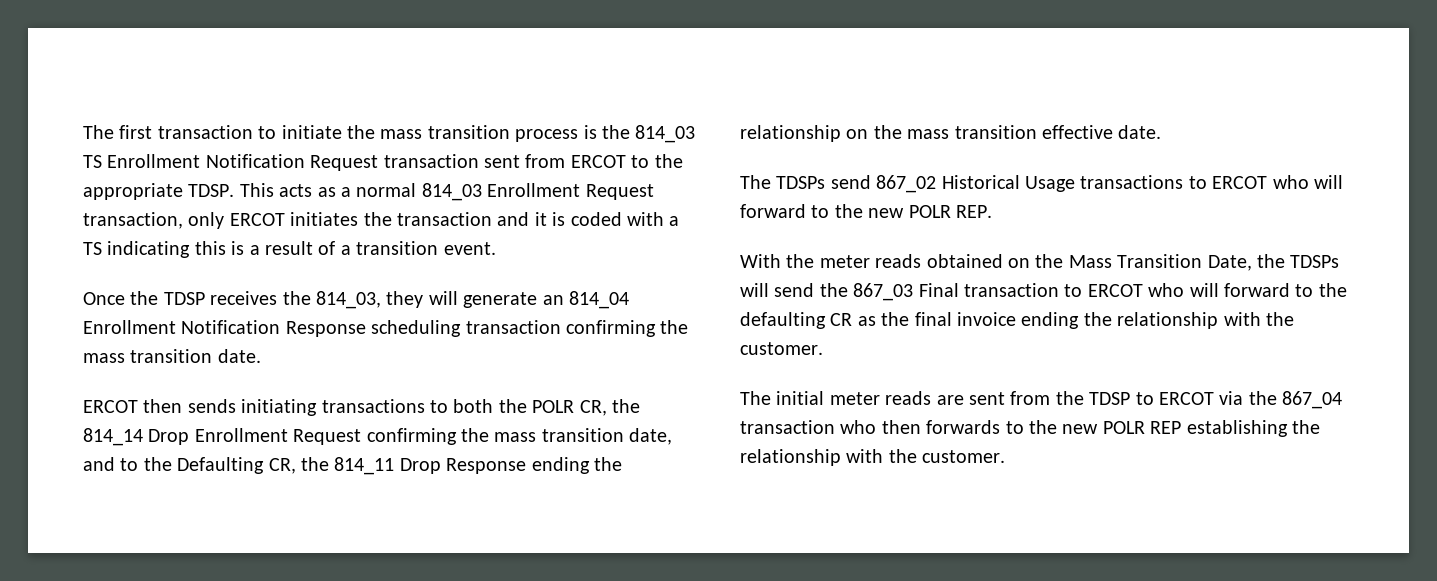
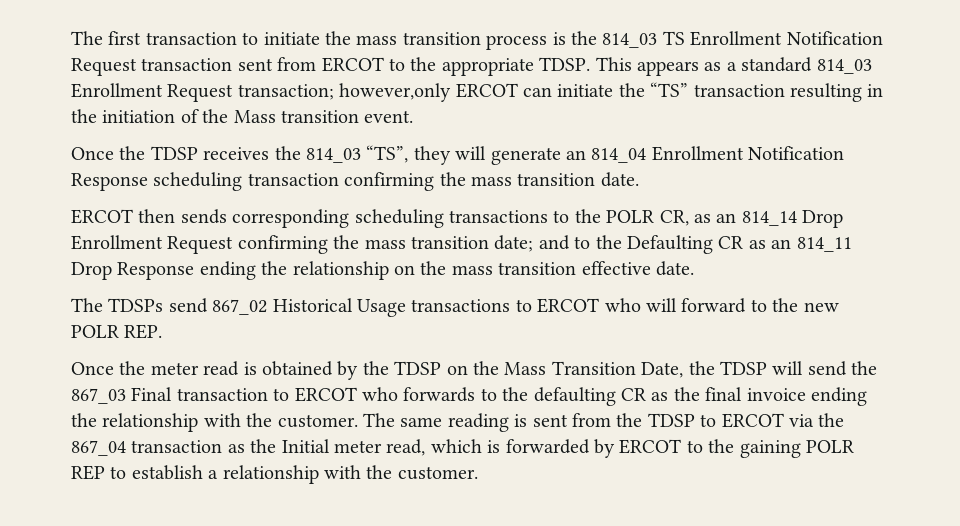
[279,184,313,197] acts -> [636,61,699,76] appears
[356,183,417,197] normal -> [741,57,813,72] standard
[83,212,680,229] [83,241,351,258] transaction, only ERCOT initiates the transaction and it is coded with a TS indicating this is a result of a -> [237,82,884,102] [71,109,276,123] transaction; however,only ERCOT can initiate the “TS” transaction resulting in the initiation of the Mass
[316,291,381,309] 814_03, -> [306,145,409,163] 814_03 “TS”,
[241,399,494,416] initiating transactions to both -> [232,209,570,228] corresponding scheduling transactions to
[611,399,640,413] the -> [693,213,737,223] as an
[629,428,673,445] date, -> [494,235,534,252] date;
[268,457,329,474] CR, the -> [718,236,792,249] CR as an
[740,254,781,268] With -> [71,362,114,375] Once
[875,254,1003,268] reads obtained -> [203,361,442,380] read is obtained by the TDSP
[1290,255,1340,268] TDSPs -> [719,361,767,375] TDSP
[1189,283,1290,297] will forward -> [403,387,476,402] forwards
[740,391,964,405] // The initial meter reads are -> [363,413,528,432] The same reading is
[840,420,1099,434] who then forwards to the new -> [227,439,801,458] as the Initial meter read, which is forwarded by ERCOT to the gaining
[1186,420,1320,437] establishing the -> [110,465,219,480] to establish a

